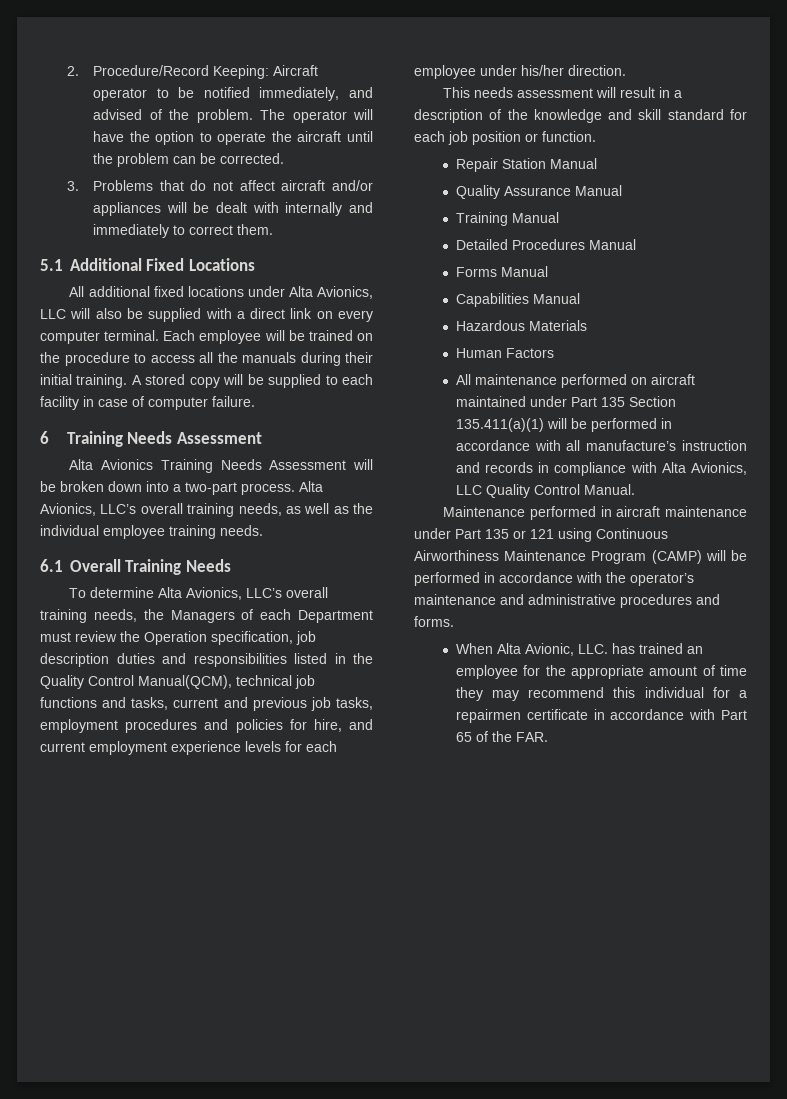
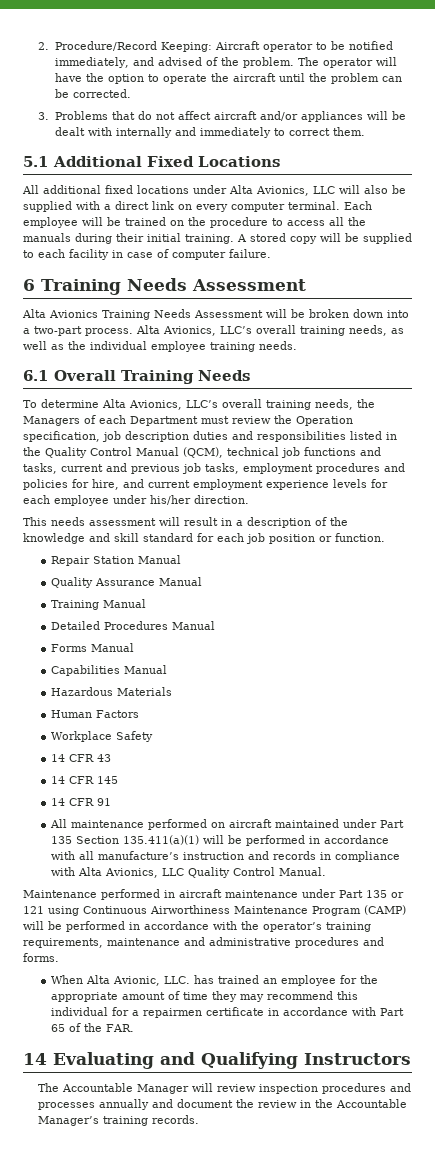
[138,675,232,689] Manual(QCM), -> [136,447,223,458] Manual (QCM),
(554, 353) none -> [50,731,153,742] [50,754,111,762] [50,776,118,784] [50,798,111,806] // Workplace Safety // 14 CFR 43 // 14 CFR 145 // 14 CFR 91
(694, 579) none -> [326,922,371,932] [23,938,103,948] training requirements,
(548, 737) none -> [23,1052,411,1069] [38,1083,412,1094] [38,1099,408,1110] [38,1115,200,1126] // 14 Evaluating and Qualifying Instructors // The Accountable Manager will review inspection procedures and processes annually and document the review in the Accountable Manager’s training records.

